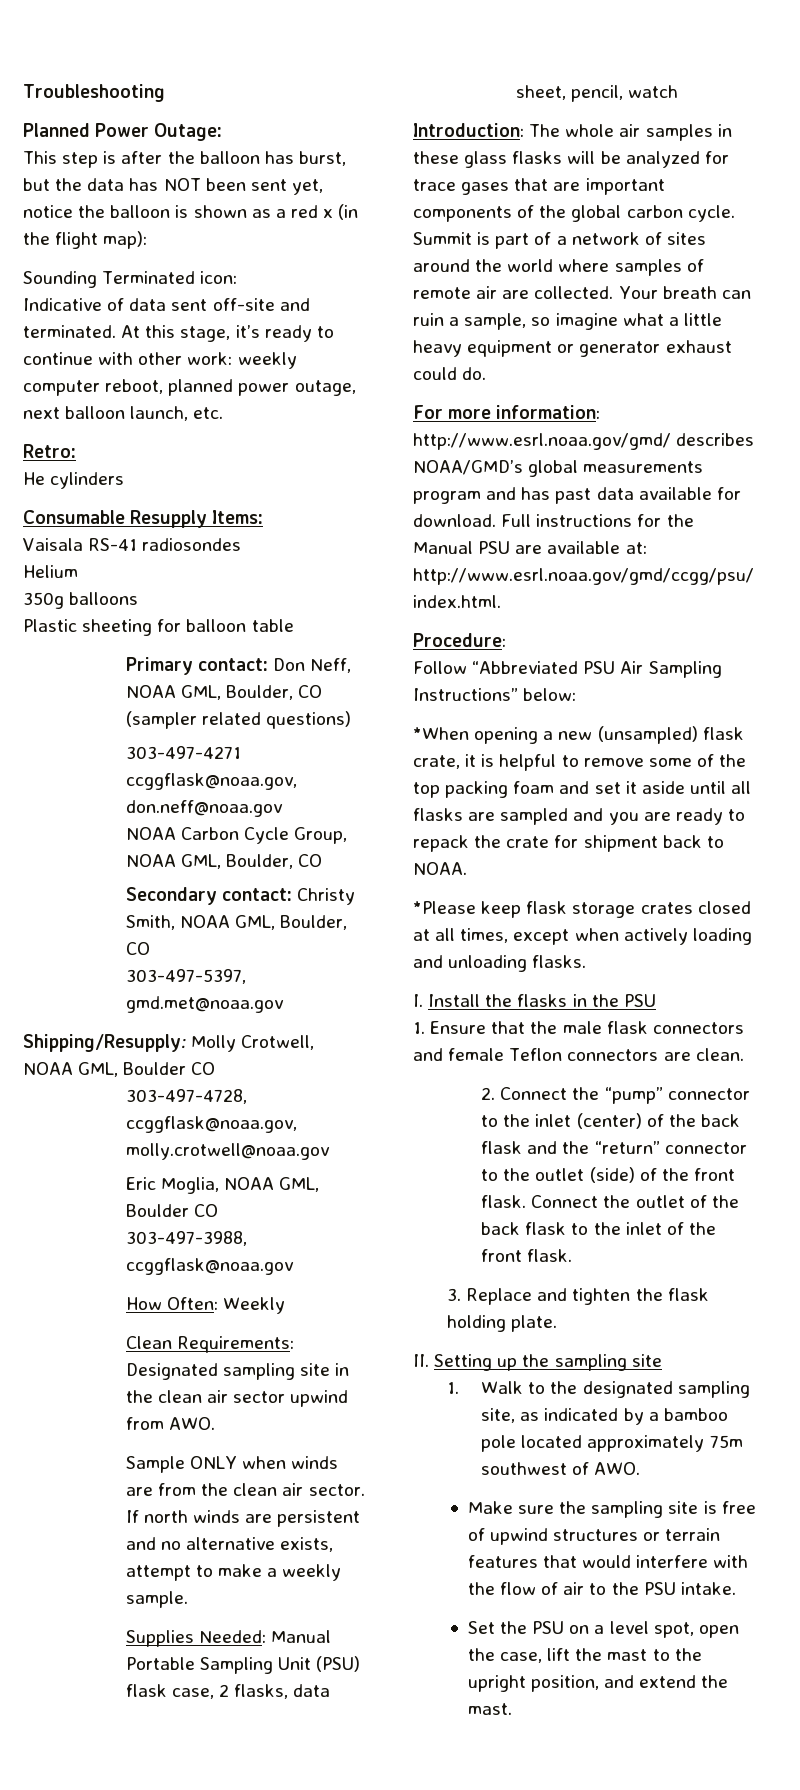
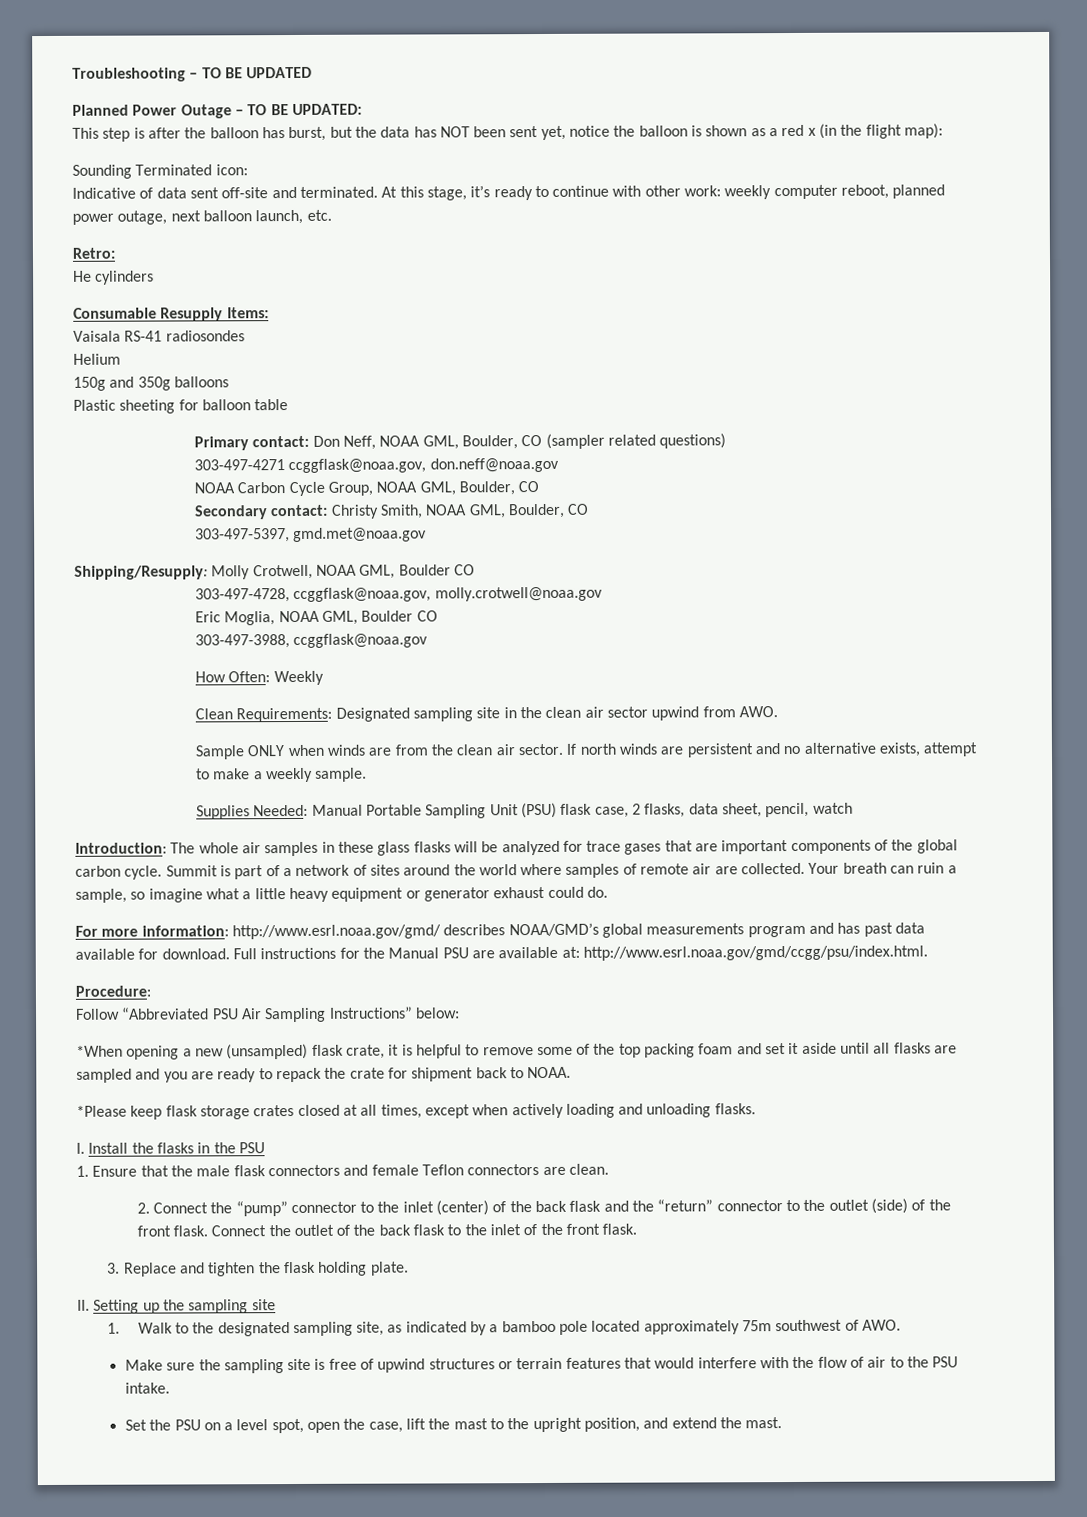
[23,123,223,141] // Planned Power Outage: -> [189,66,313,79] [72,103,362,119] – TO BE UPDATED // Planned Power Outage – TO BE UPDATED:
(78, 571) none -> [73,376,135,391] 150g and

